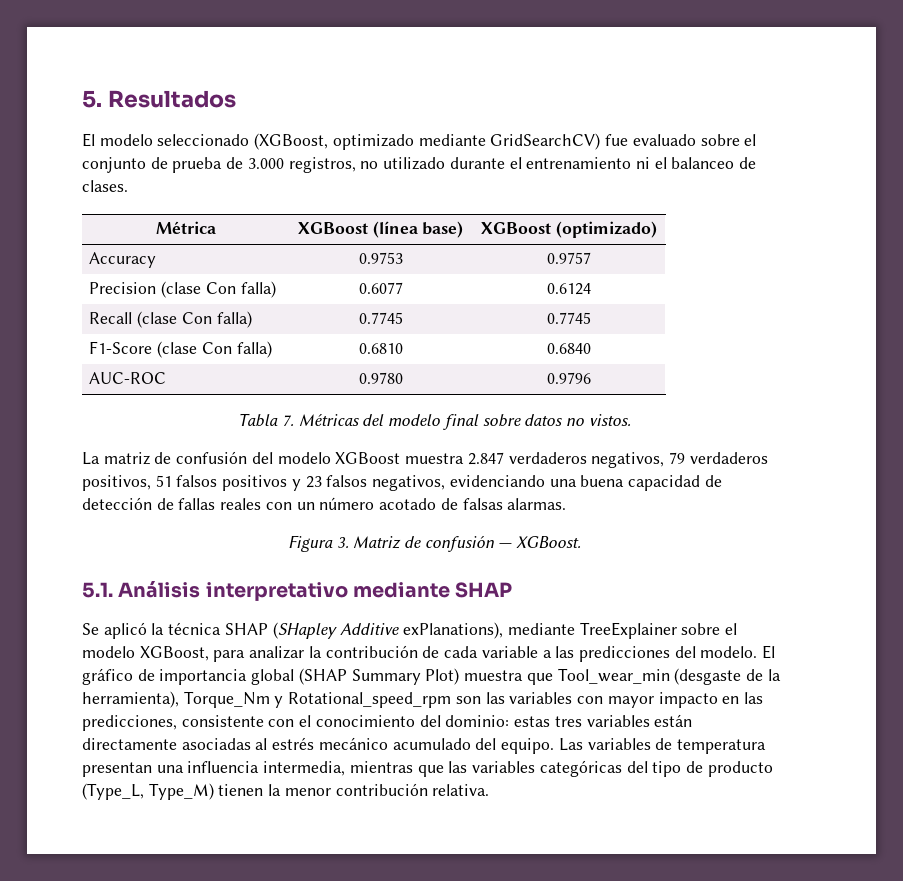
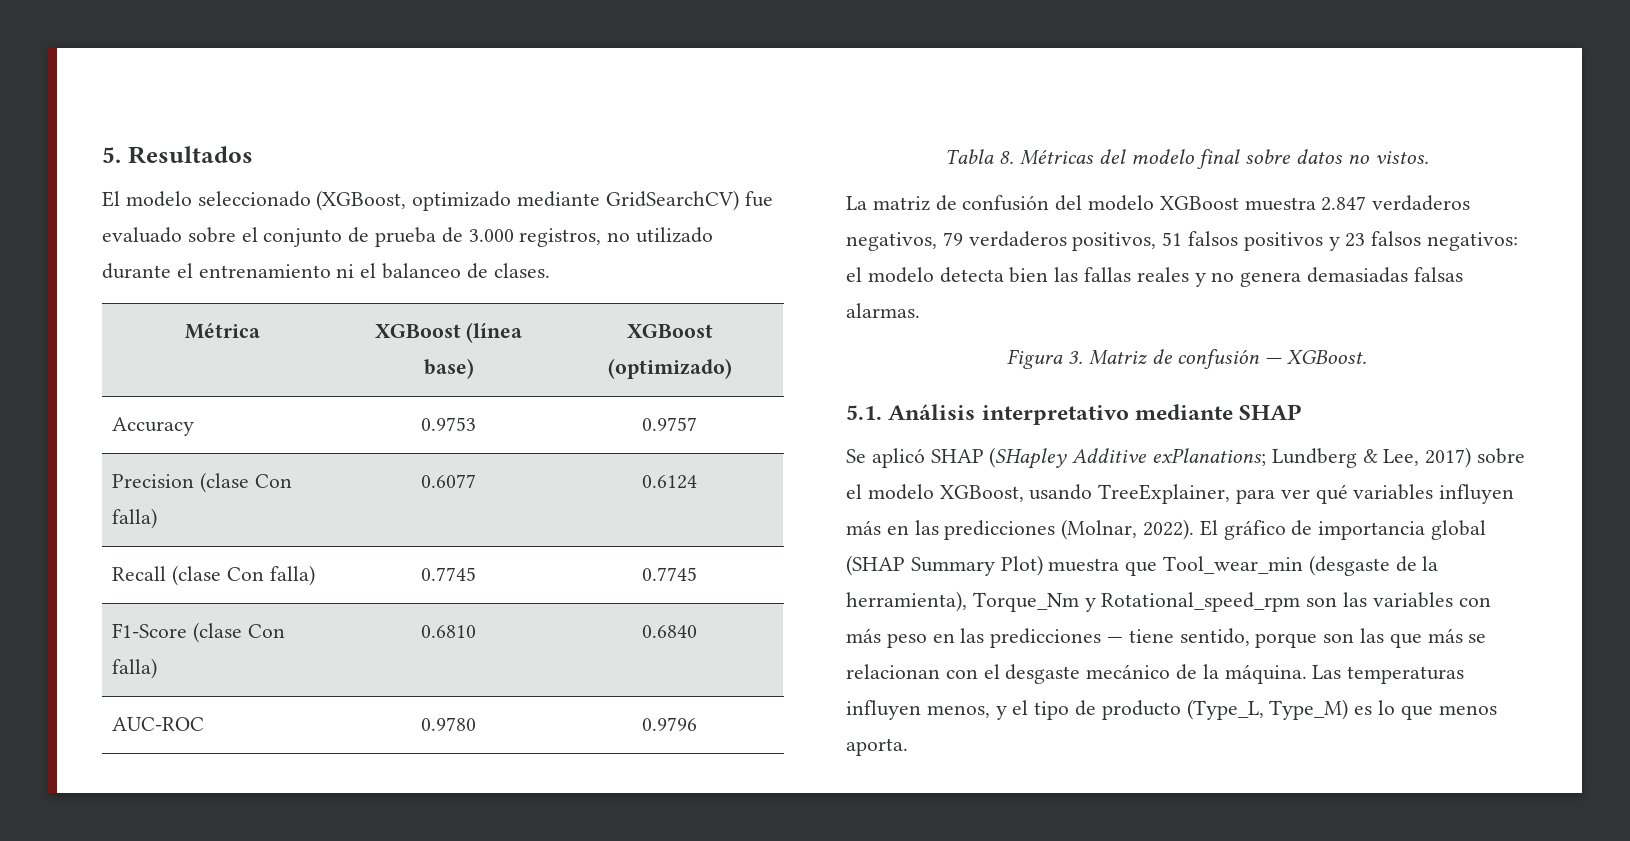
[281,415,294,426] 7. -> [999,151,1015,164] 8.
[372,475,722,491] [82,497,458,510] negativos, evidenciando una buena capacidad de detección de fallas reales con un número acotado de -> [1427,232,1519,251] [846,267,1409,287] negativos: el modelo detecta bien las fallas reales y no genera demasiadas
[151,622,222,635] la técnica -> (925, 458) none
[403,622,737,639] [82,645,758,662] exPlanations), mediante TreeExplainer sobre el modelo XGBoost, para analizar la contribución de cada variable a las predicciones del modelo. -> [1152,447,1526,468] [846,484,1515,504] [846,519,1195,540] exPlanations; Lundberg & Lee, 2017) sobre el modelo XGBoost, usando TreeExplainer, para ver qué variables influyen más en las predicciones (Molnar, 2022).
[607,692,763,708] [82,714,693,731] [82,737,766,754] [82,760,648,777] mayor impacto en las predicciones, consistente con el conocimiento del dominio: estas tres variables están directamente asociadas al estrés mecánico acumulado del equipo. Las variables de temperatura presentan una influencia intermedia, mientras que las variables categóricas del -> [846,628,1487,648] [846,664,1465,684] [846,700,1029,720] más peso en las predicciones — tiene sentido, porque son las que más se relacionan con el desgaste mecánico de la máquina. Las temperaturas influyen menos, y el
[218,783,490,796] tienen la menor contribución relativa. -> [1354,700,1497,720] [846,738,908,756] es lo que menos aporta.

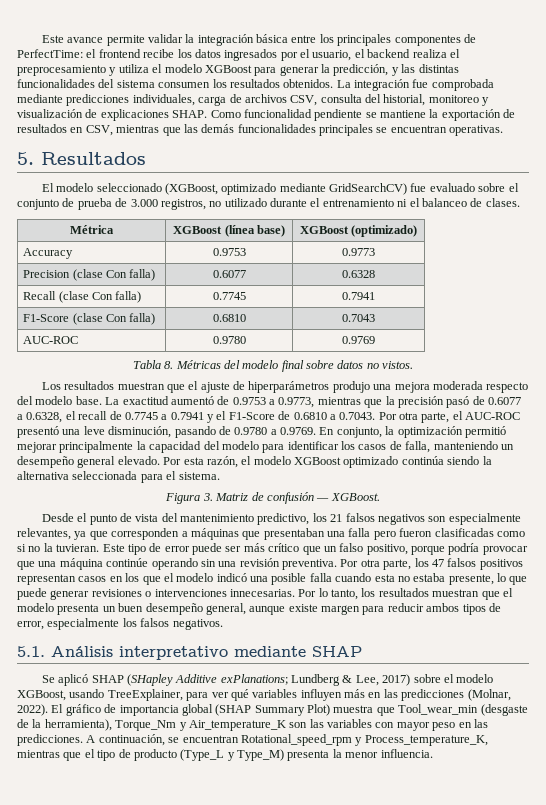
(102, 155) none -> [41,34,476,46] [17,49,460,61] [17,64,459,76] [17,79,494,91] [17,94,490,106] [17,109,516,121] [17,124,504,136] Este avance permite validar la integración básica entre los principales componentes de PerfectTime: el frontend recibe los datos ingresados por el usuario, el backend realiza el preprocesamiento y utiliza el modelo XGBoost para generar la predicción, y las distintas funcionalidades del sistema consumen los resultados obtenidos. La integración fue comprobada mediante predicciones individuales, carga de archivos CSV, consulta del historial, monitoreo y visualización de explicaciones SHAP. Como funcionalidad pendiente se mantiene la exportación de resultados en CSV, mientras que las demás funcionalidades principales se encuentran operativas. //
[642,417,697,431] 0.9757 -> [342,248,375,256] 0.9773
[642,475,697,489] 0.6124 -> [342,270,375,278] 0.6328
[642,567,697,581] 0.7745 -> [342,292,375,300] 0.7941
[642,625,697,638] 0.6840 -> [342,314,375,322] 0.7043
[642,717,697,731] 0.9796 -> [342,336,375,344] 0.9769
[846,195,1471,211] [846,231,1519,251] [846,267,1463,287] [846,303,920,318] La matriz de confusión del modelo XGBoost muestra 2.847 verdaderos negativos, 79 verdaderos positivos, 51 falsos positivos y 23 falsos negativos: el modelo detecta bien las fallas reales y no genera demasiadas falsas alarmas. -> [41,381,529,393] [17,396,521,408] [17,411,521,423] [17,426,506,438] [17,441,514,453] [17,456,492,468] [17,471,220,483] Los resultados muestran que el ajuste de hiperparámetros produjo una mejora moderada respecto del modelo base. La exactitud aumentó de 0.9753 a 0.9773, mientras que la precisión pasó de 0.6077 a 0.6328, el recall de 0.7745 a 0.7941 y el F1-Score de 0.6810 a 0.7043. Por otra parte, el AUC-ROC presentó una leve disminución, pasando de 0.9780 a 0.9769. En conjunto, la optimización permitió mejorar principalmente la capacidad del modelo para identificar los casos de falla, manteniendo un desempeño general elevado. Por esta razón, el modelo XGBoost optimizado continúa siendo la alternativa seleccionada para el sistema.
(1367, 357) none -> [41,513,521,525] [17,528,525,540] [17,543,528,555] [17,558,523,570] [17,573,528,585] [17,588,513,600] [17,603,501,615] [17,618,223,630] // Desde el punto de vista del mantenimiento predictivo, los 21 falsos negativos son especialmente relevantes, ya que corresponden a máquinas que presentaban una falla pero fueron clasificadas como si no la tuvieran. Este tipo de error puede ser más crítico que un falso positivo, porque podría provocar que una máquina continúe operando sin una revisión preventiva. Por otra parte, los 47 falsos positivos representan casos en los que el modelo indicó una posible falla cuando esta no estaba presente, lo que puede generar revisiones o intervenciones innecesarias. Por lo tanto, los resultados muestran que el modelo presenta un buen desempeño general, aunque existe margen para reducir ambos tipos de error, especialmente los falsos negativos.
[1101,592,1301,612] Rotational_speed_rpm -> [188,720,286,731] Air_temperature_K
[846,628,881,643] más -> [396,722,430,731] mayor
[990,628,1487,648] [846,664,1465,684] [846,699,1497,720] [846,738,908,756] predicciones — tiene sentido, porque son las que más se relacionan con el desgaste mecánico de la máquina. Las temperaturas influyen menos, y el tipo de producto (Type_L, Type_M) es lo que menos aporta. -> [17,734,488,746] [17,749,433,761] predicciones. A continuación, se encuentran Rotational_speed_rpm y Process_temperature_K, mientras que el tipo de producto (Type_L y Type_M) presenta la menor influencia.

